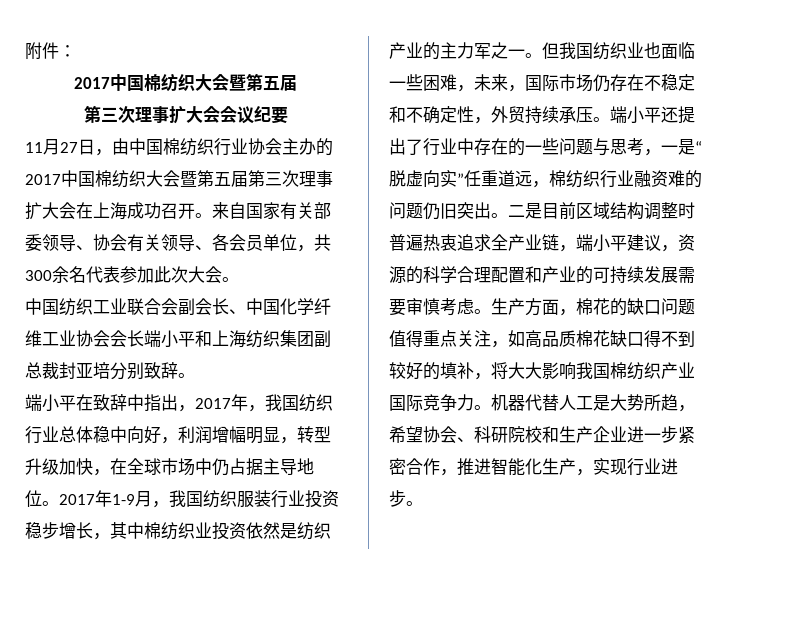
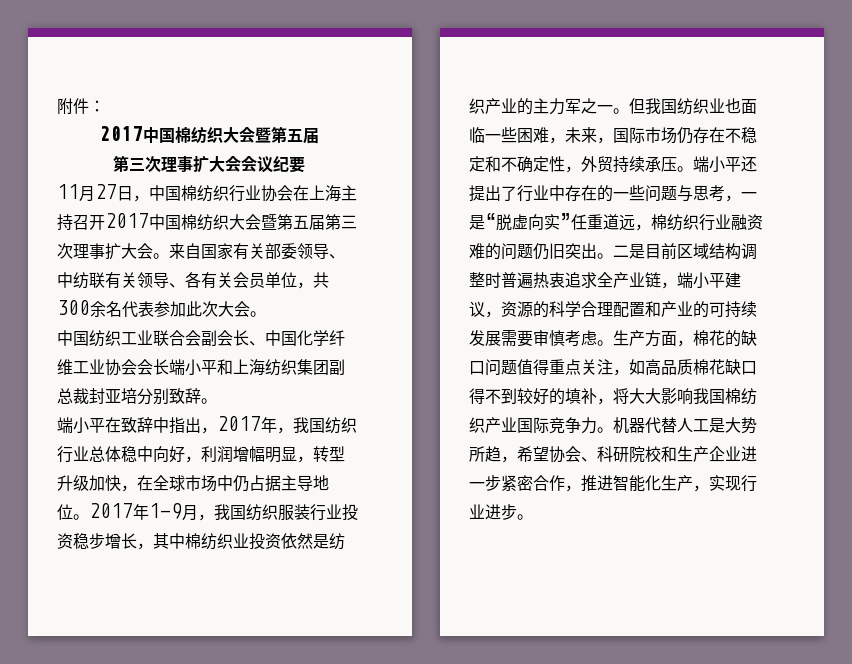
[112,138,129,155] 由 -> (149, 198) none
[282,138,333,156] 主办的 -> [293,185,357,201] [57,214,105,231] 在上海主持召开
[76,202,195,220] 在上海成功召开 -> (153, 251) none
[93,234,127,251] 协会 -> [57,272,105,289] 中纺联
(229, 242) none -> [201,272,233,289] 有关

